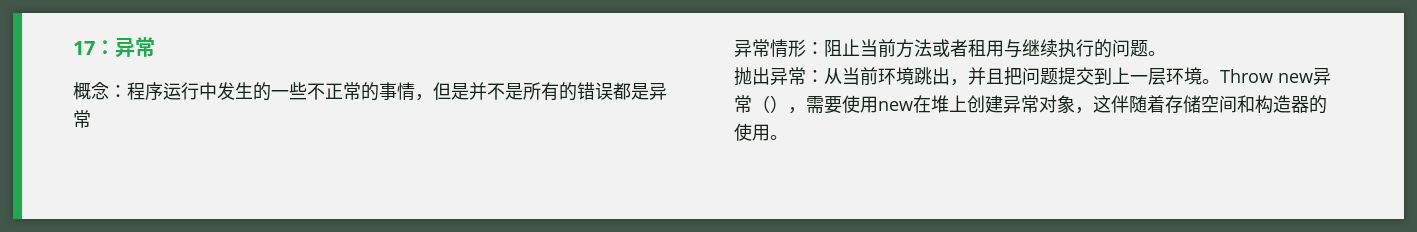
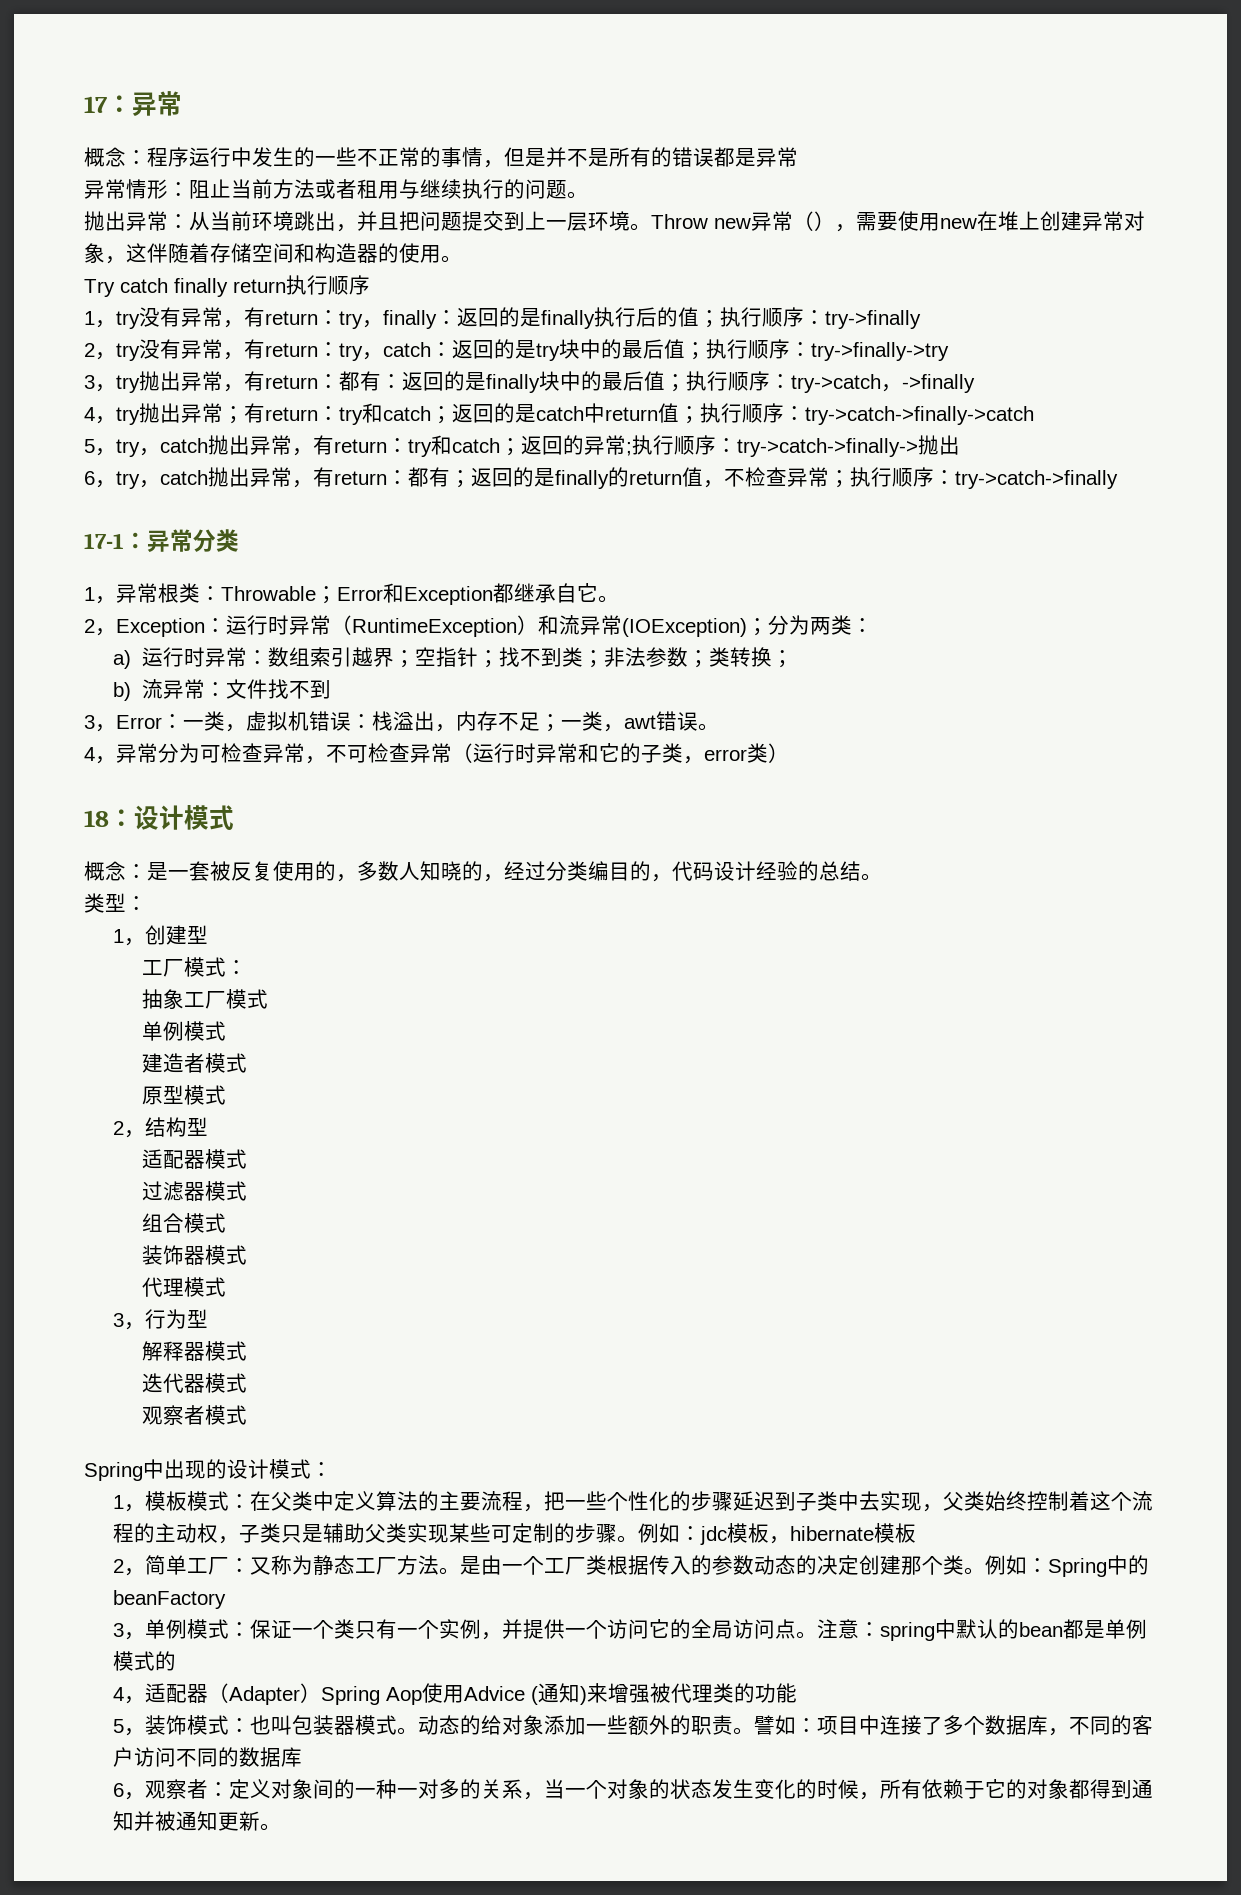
(788, 137) none -> [84,275,370,297] [84,307,921,329] [84,339,949,361] [84,371,975,393] [84,403,1034,425] [84,435,960,457] [84,467,1118,489] [84,529,239,553] [84,583,619,605] [84,615,873,637] [112,647,793,669] [112,679,331,701] [84,711,719,732] [84,743,789,764] [84,805,234,830] [84,861,882,882] [84,893,147,913] [112,925,208,946] [141,957,247,977] [141,989,268,1009] [141,1021,226,1041] [141,1053,247,1073] [141,1085,226,1105] [112,1117,208,1138] [141,1149,247,1169] [141,1181,247,1201] [141,1213,226,1233] [141,1245,247,1265] [141,1277,226,1297] [112,1309,208,1330] [141,1341,247,1361] [141,1373,247,1393] [141,1405,247,1426] [84,1459,332,1481] [112,1491,1153,1512] [112,1523,916,1545] [112,1555,1149,1577] [112,1590,226,1609] [112,1619,1147,1641] [112,1651,176,1671] [112,1683,797,1705] [112,1715,1153,1736] [112,1747,302,1767] [112,1779,1153,1800] [112,1811,281,1831] // Try catch finally return执行顺序 // 1，try没有异常，有return：try，finally：返回的是finally执行后的值；执行顺序：try->finally // 2，try没有异常，有return：try，catch：返回的是try块中的最后值；执行顺序：try->finally->try // 3，try抛出异常，有return：都有：返回的是finally块中的最后值；执行顺序：try->catch，->finally // 4，try抛出异常；有return：try和catch；返回的是catch中return值；执行顺序：try->catch->finally->catch // 5，try，catch抛出异常，有return：try和catch；返回的异常;执行顺序：try->catch->finally->抛出 // 6，try，catch抛出异常，有return：都有；返回的是finally的return值，不检查异常；执行顺序：try->catch->finally // 17-1：异常分类 // 1，异常根类：Throwable；Error和Exception都继承自它。 // 2，Exception：运行时异常（RuntimeException）和流异常(IOException)；分为两类： // a)运行时异常：数组索引越界；空指针；找不到类；非法参数；类转换； // b)流异常：文件找不到 // 3，Error：一类，虚拟机错误：栈溢出，内存不足；一类，awt错误。 // 4，异常分为可检查异常，不可检查异常（运行时异常和它的子类，error类） // 18：设计模式 // 概念：是一套被反复使用的，多数人知晓的，经过分类编目的，代码设计经验的总结。 // 类型： // 1，创建型 // 工厂模式： // 抽象工厂模式 // 单例模式 // 建造者模式 // 原型模式 // 2，结构型 // 适配器模式 // 过滤器模式 // 组合模式 // 装饰器模式 // 代理模式 // 3，行为型 // 解释器模式 // 迭代器模式 // 观察者模式 // Spring中出现的设计模式： // 1，模板模式：在父类中定义算法的主要流程，把一些个性化的步骤延迟到子类中去实现，父类始终控制着这个流程的主动权，子类只是辅助父类实现某些可定制的步骤。例如：jdc模板，hibernate模板 // 2，简单工厂：又称为静态工厂方法。是由一个工厂类根据传入的参数动态的决定创建那个类。例如：Spring中的beanFactory // 3，单例模式：保证一个类只有一个实例，并提供一个访问它的全局访问点。注意：spring中默认的bean都是单例模式的 // 4，适配器（Adapter）Spring Aop使用Advice (通知)来增强被代理类的功能 // 5，装饰模式：也叫包装器模式。动态的给对象添加一些额外的职责。譬如：项目中连接了多个数据库，不同的客户访问不同的数据库 // 6，观察者：定义对象间的一种一对多的关系，当一个对象的状态发生变化的时候，所有依赖于它的对象都得到通知并被通知更新。

